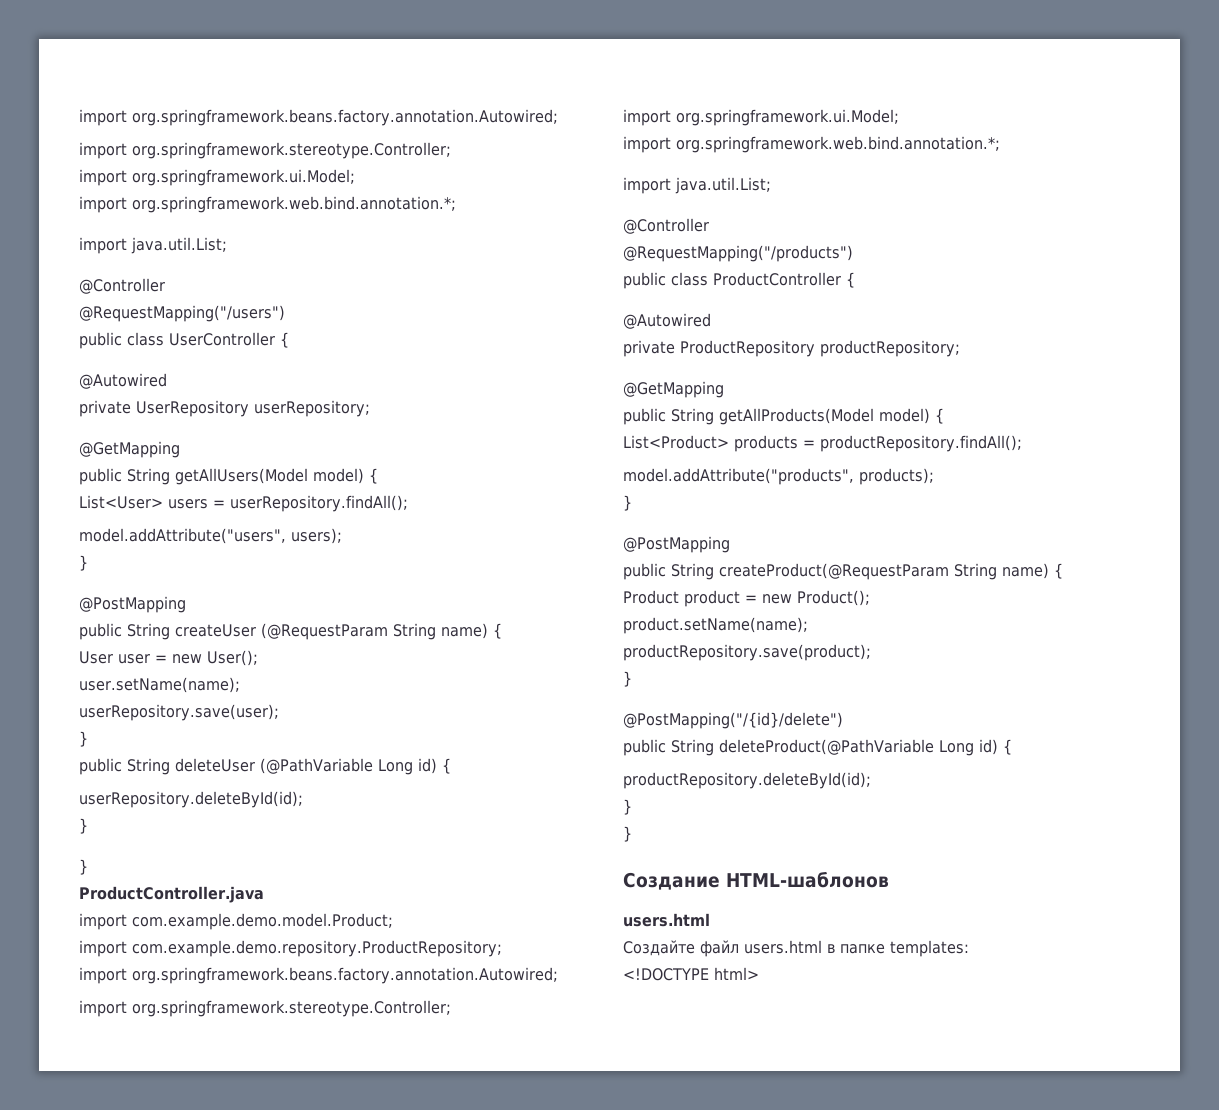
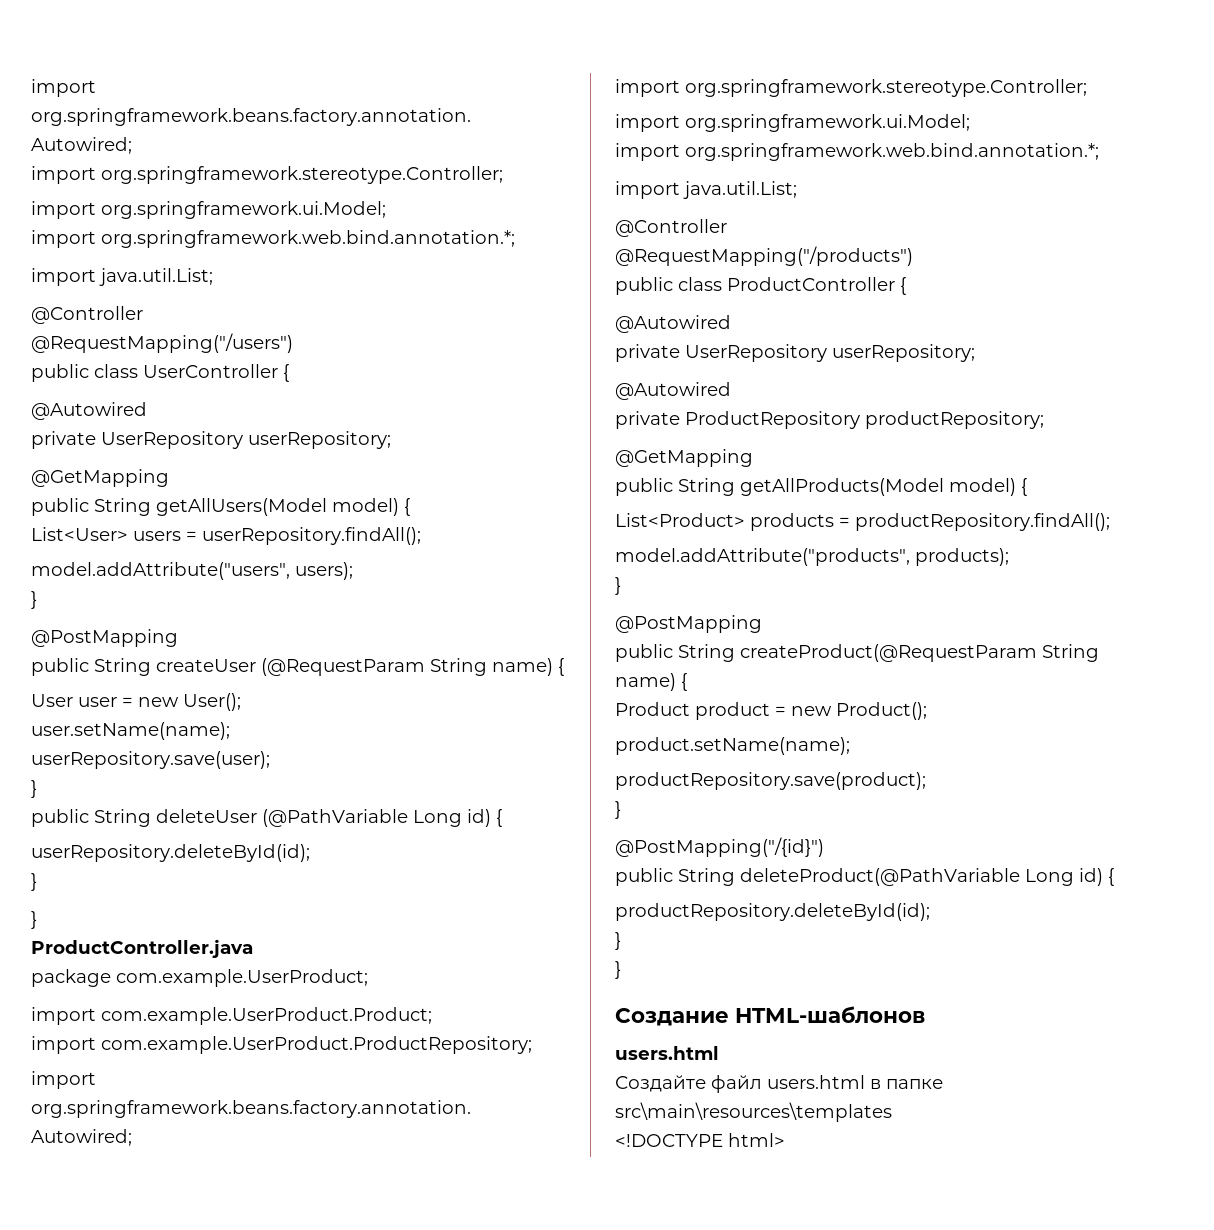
[79,913,393,930] [79,940,502,957] import com.example.demo.model.Product; // import com.example.demo.repository.ProductRepository; -> [31,969,368,987] [31,1007,432,1025] [31,1036,532,1054] package com.example.UserProduct; // import com.example.UserProduct.Product; // import com.example.UserProduct.ProductRepository;
(711, 321) none -> [615,344,975,362] [615,382,731,400] // private UserRepository userRepository; // @Autowired
[623,712,843,729] @PostMapping("/{id}/delete") -> [615,837,824,857] @PostMapping("/{id}")
[890,940,969,957] templates: -> [615,1102,892,1122] src\main\resources\templates

